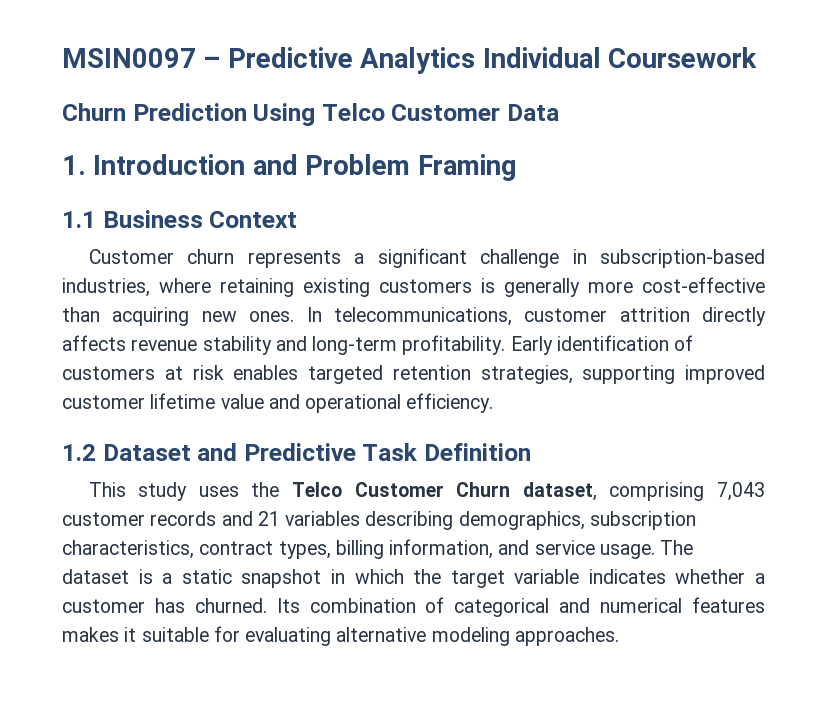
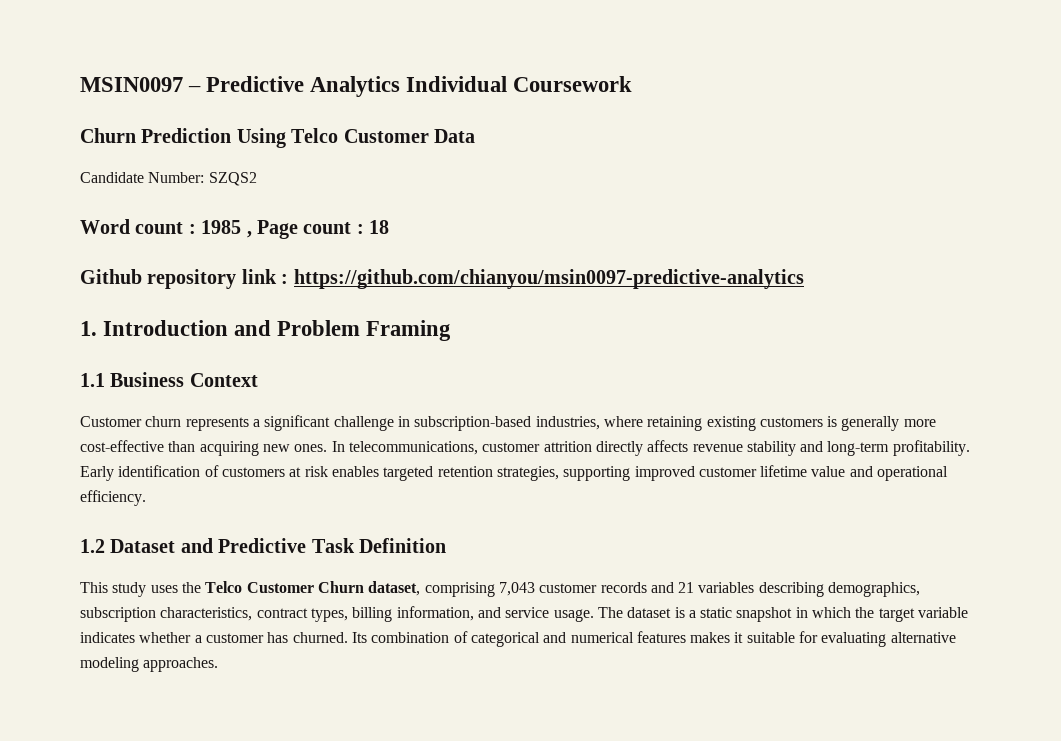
(560, 112) none -> [80,172,257,186] [80,219,390,239] [80,269,804,289] // Candidate Number: SZQS2 // Word count : 1985 , Page count : 18 // Github repository link : https://github.com/chianyou/msin0097-predictive-analytics

